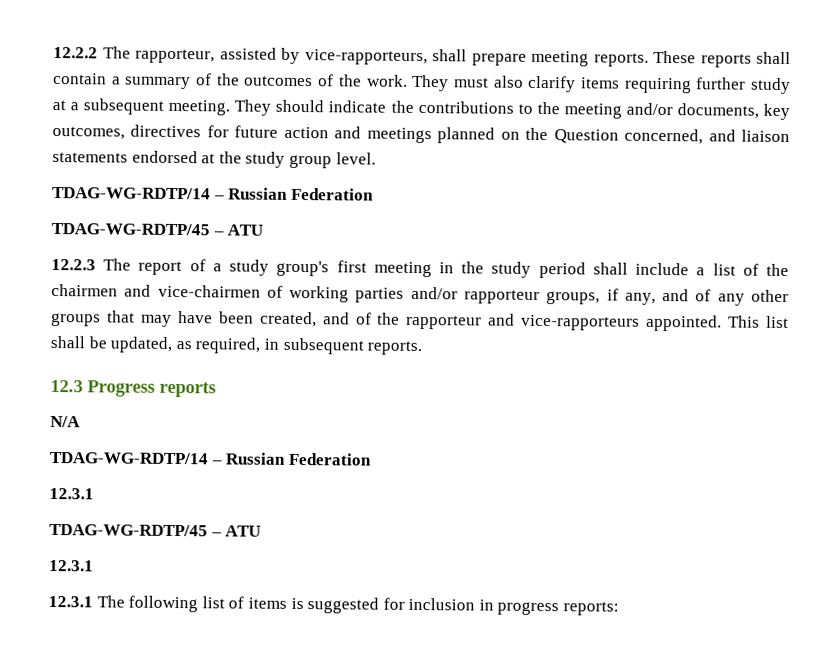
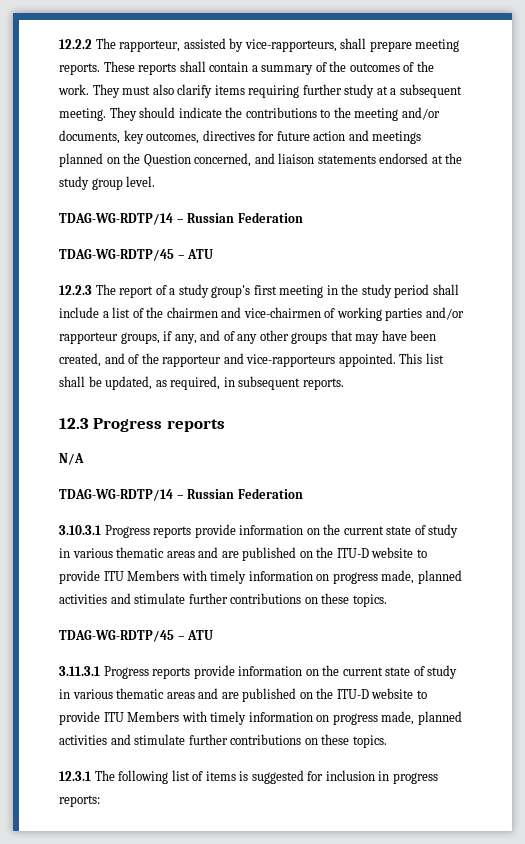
[49,487,94,500] [49,523,262,537] [49,559,94,572] 12.3.1 // TDAG-WG-RDTP/45 – ATU // 12.3.1 -> [59,524,459,538] [59,547,427,561] [59,570,462,584] [59,593,387,607] [59,630,214,642] [59,665,458,679] [59,688,427,702] [59,711,462,725] [59,734,387,748] 3.10.3.1 Progress reports provide information on the current state of study in various thematic areas and are published on the ITU-D website to provide ITU Members with timely information on progress made, planned activities and stimulate further contributions on these topics. // TDAG-WG-RDTP/45 – ATU // 3.11.3.1 Progress reports provide information on the current state of study in various thematic areas and are published on the ITU-D website to provide ITU Members with timely information on progress made, planned activities and stimulate further contributions on these topics.

